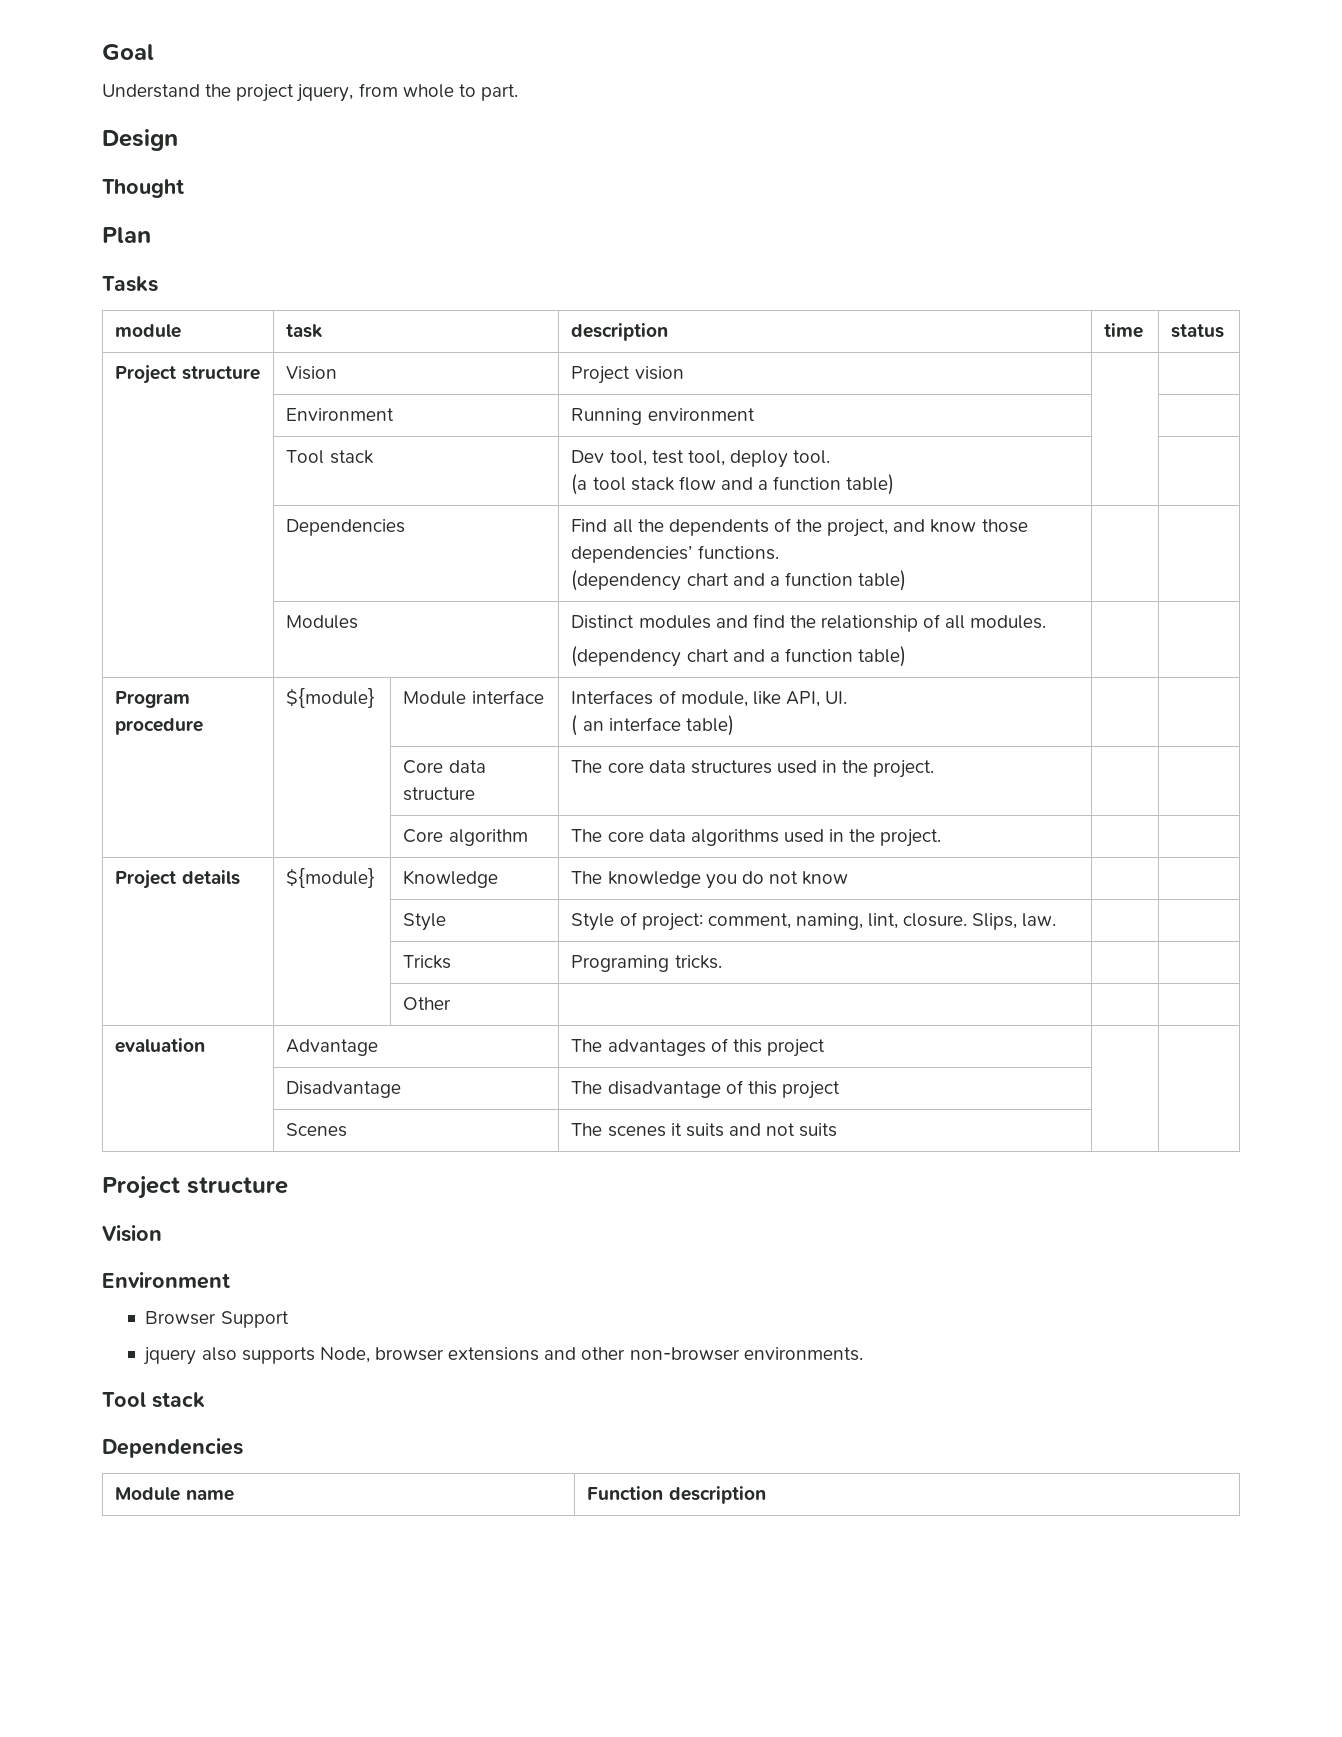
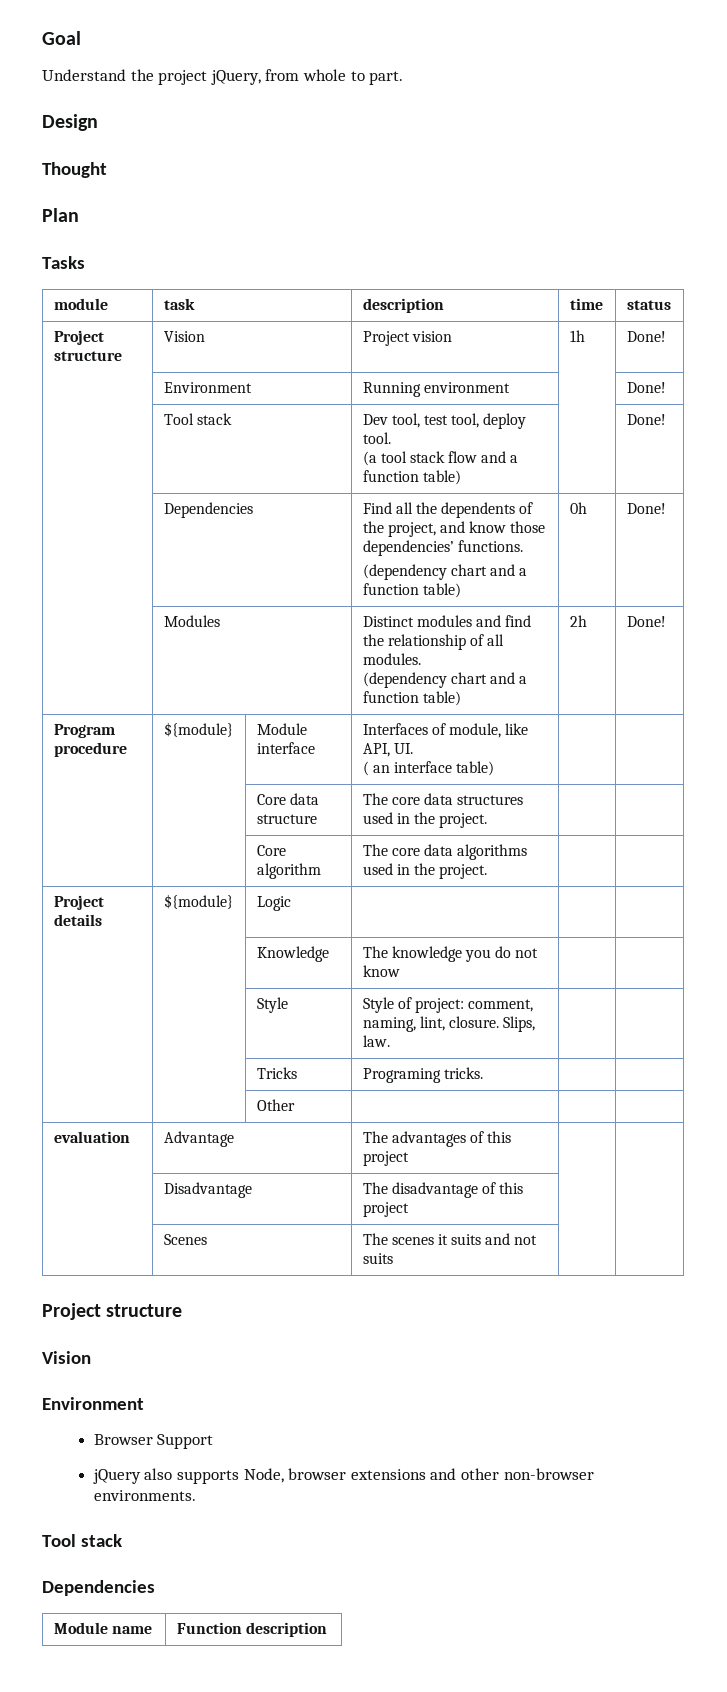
[296,84,354,102] jquery, -> [210,70,261,85] jQuery,
(684, 373) | -> [569,330,585,342] [626,331,666,342] 1h | Done!
(755, 414) none -> [626,382,666,393] Done!
(895, 484) none -> [626,414,666,425] Done!
(907, 580) | -> [569,502,587,514] [626,503,666,514] 0h | Done!
(907, 656) | -> [569,615,587,627] [626,616,666,627] 2h | Done!
(376, 878) none -> [256,896,291,911] | Logic | | | // |
[143,1347,197,1365] jquery -> [92,1469,141,1484] jQuery

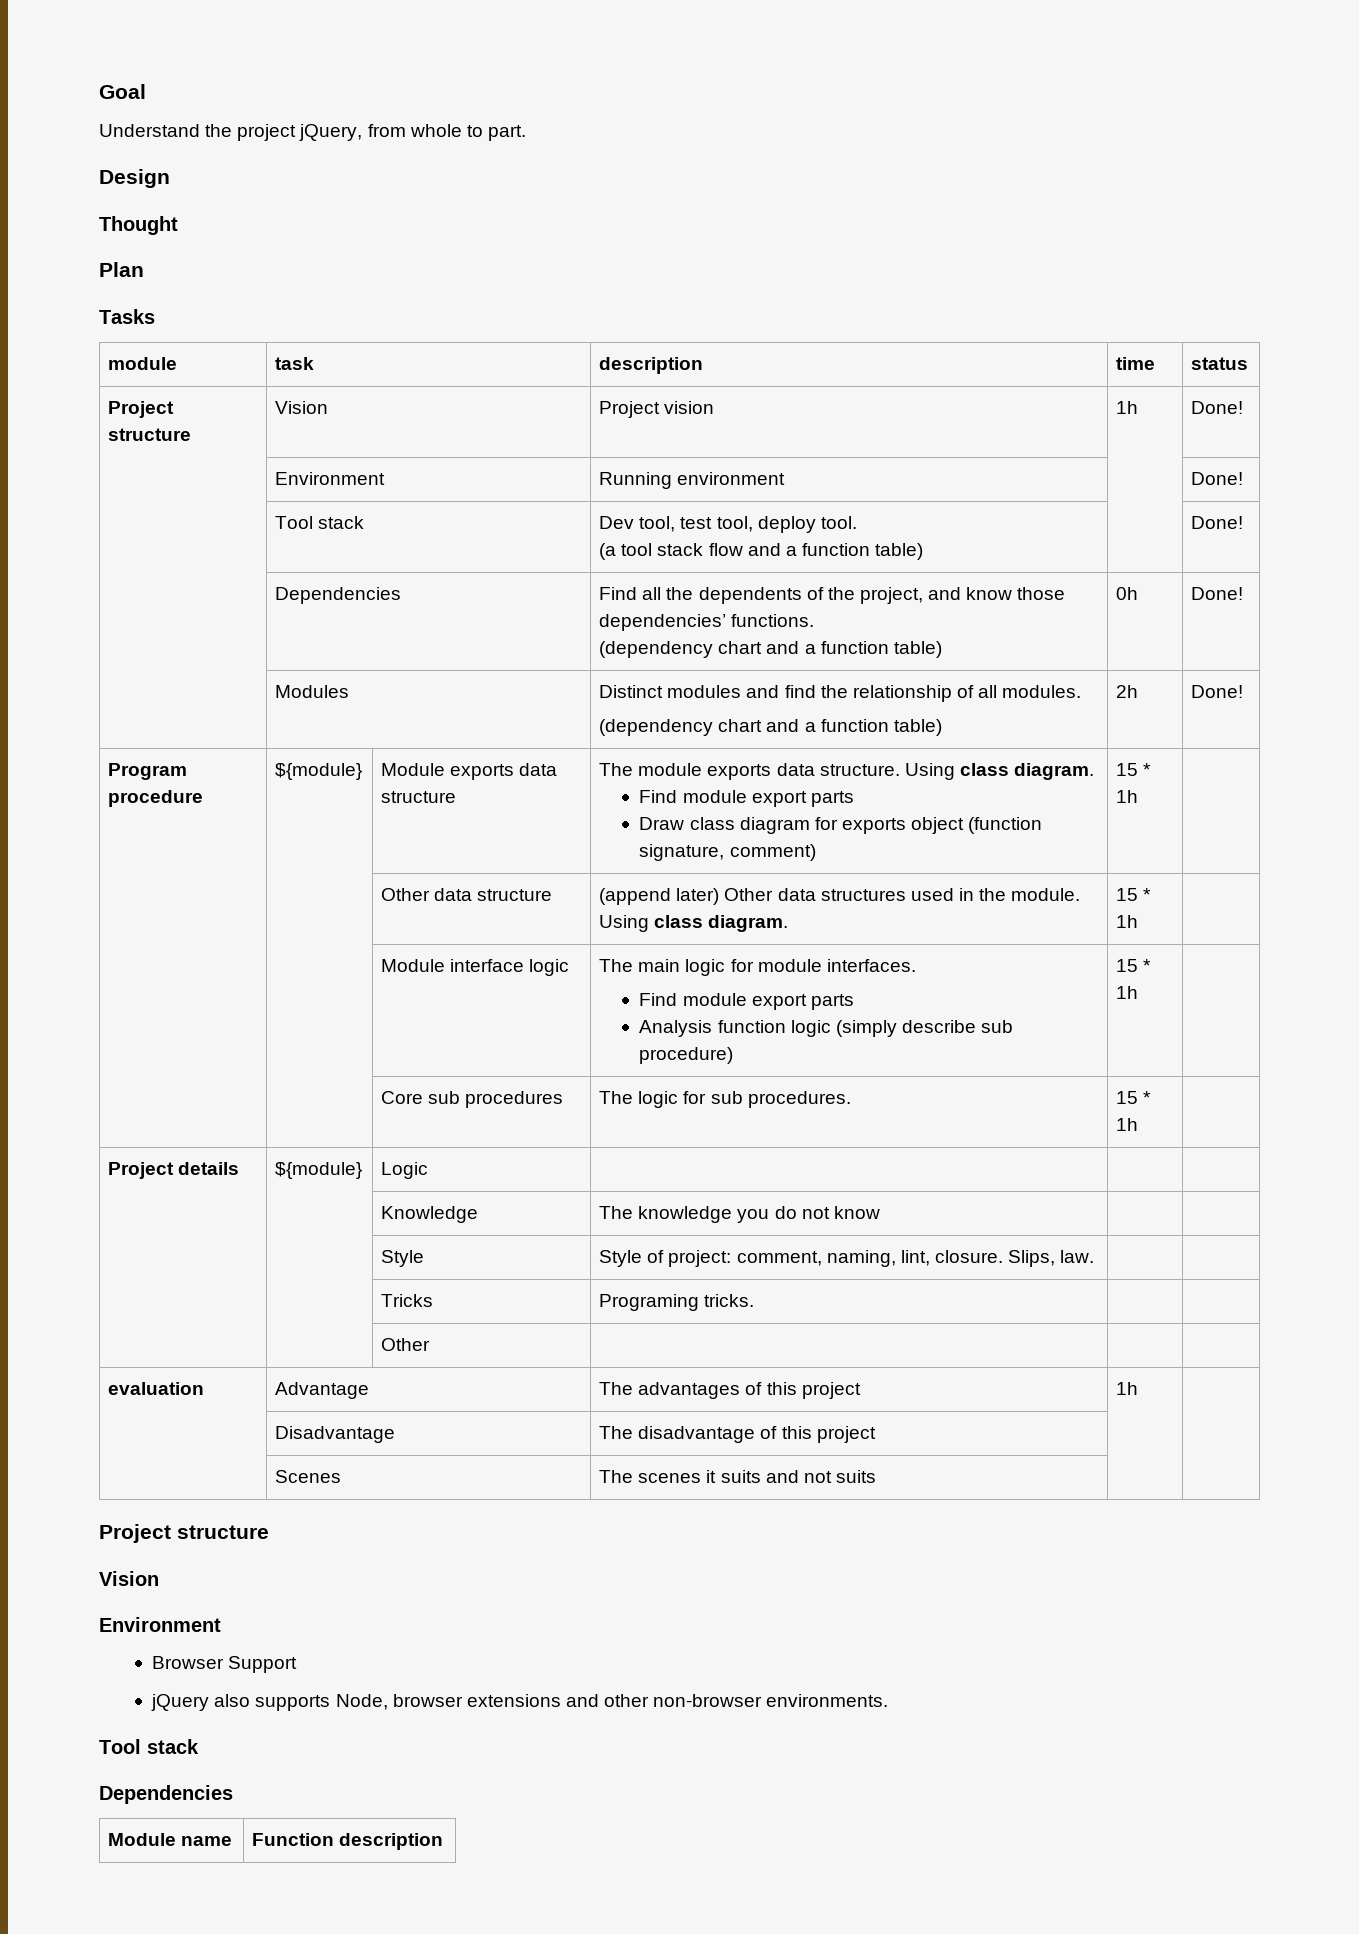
[256,742,315,754] [362,723,529,738] [362,743,413,757] [362,761,495,776] [256,793,319,805] [256,814,317,824] [362,793,524,805] [362,812,488,828] [256,845,286,856] [256,863,321,879] [362,844,528,860] [362,863,488,879] interface | Interfaces of module, like API, UI. // ( an interface table) | | // | | Core data structure | The core data structures used in the project. | | // | | Core algorithm | The core data algorithms used in the project. | -> [450,763,558,780] [381,791,457,803] [599,763,1095,780] [639,790,854,807] [639,817,1043,834] [639,844,816,861] [1116,763,1152,776] [1116,790,1139,803] [381,888,553,901] [599,888,1081,905] [599,915,789,932] [1116,888,1152,901] [1116,915,1139,928] [381,959,570,976] [599,959,916,976] [639,993,854,1010] [639,1020,1014,1037] [639,1047,734,1064] [1116,959,1152,972] [1116,986,1139,999] [381,1091,564,1108] [599,1091,851,1108] [1116,1091,1152,1104] [1116,1118,1139,1131] exports data structure | The module exports data structure. Using class diagram. // Find module export parts // Draw class diagram for exports object (function signature, comment) | 15 * 1h | // | | Other data structure | (append later) Other data structures used in the module. Using class diagram. | 15 * 1h | // | | Module interface logic | The main logic for module interfaces. // Find module export parts // Analysis function logic (simply describe sub procedure) | 15 * 1h | // | | Core sub procedures | The logic for sub procedures. | 15 * 1h
(409, 1158) none -> [1116,1382,1139,1395] 1h

